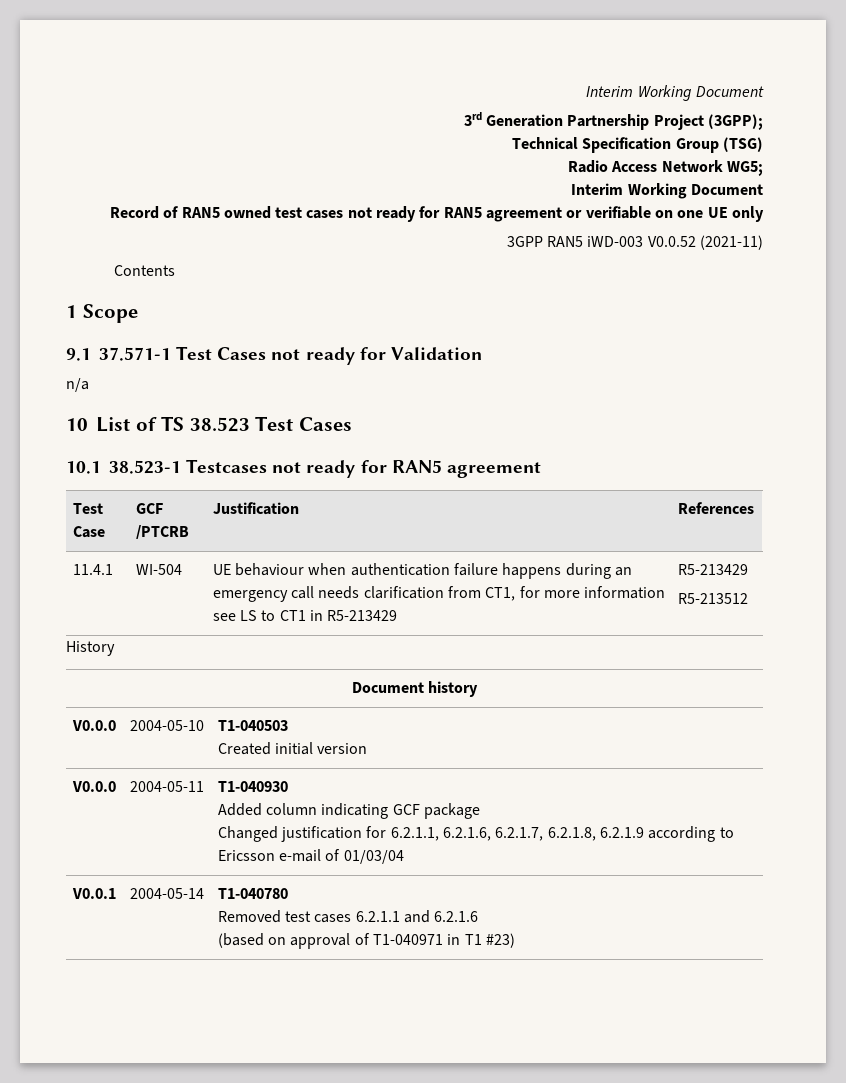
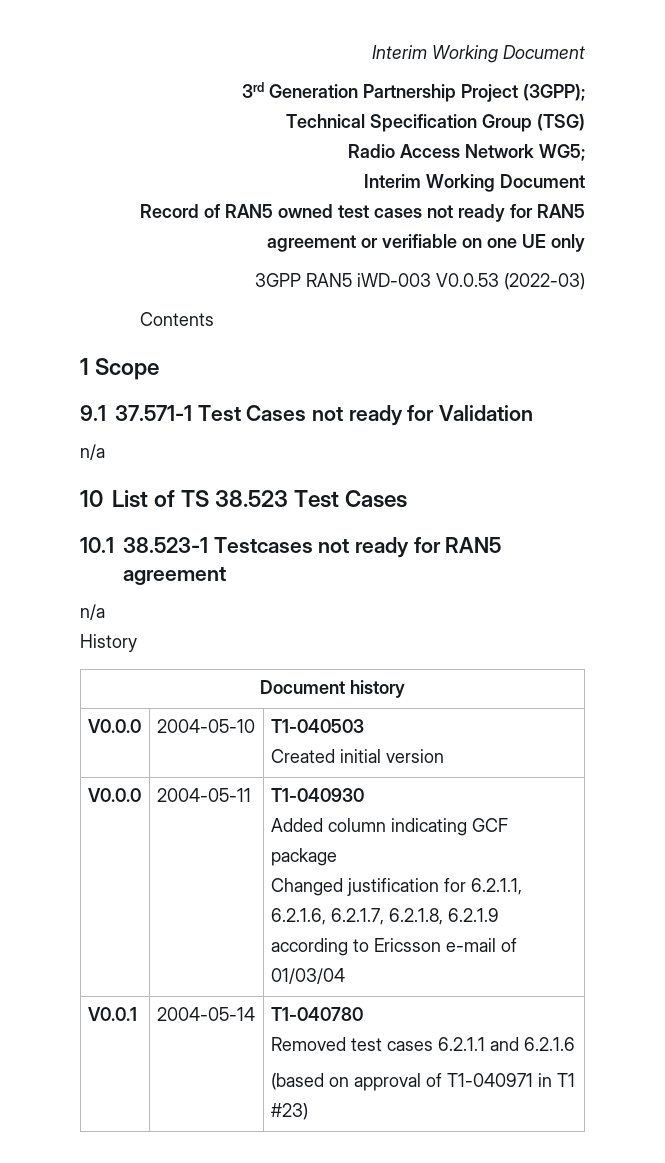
[647,235,764,250] V0.0.52 (2021-11) -> [436,273,585,290] V0.0.53 (2022-03)
[72,503,103,514] [72,526,105,538] [135,503,163,514] [135,525,189,539] [212,502,299,515] [677,502,754,514] [72,564,113,575] [135,564,182,575] [212,563,632,579] [212,586,666,602] [212,610,398,621] [677,564,748,575] [677,593,748,604] // Test Case | GCF /PTCRB | Justification | References // 11.4.1 | WI-504 | UE behaviour when authentication failure happens during an emergency call needs clarification from CT1, for more information see LS to CT1 in R5-213429 | R5-213429 // R5-213512 -> [80,604,105,620] // n/a

